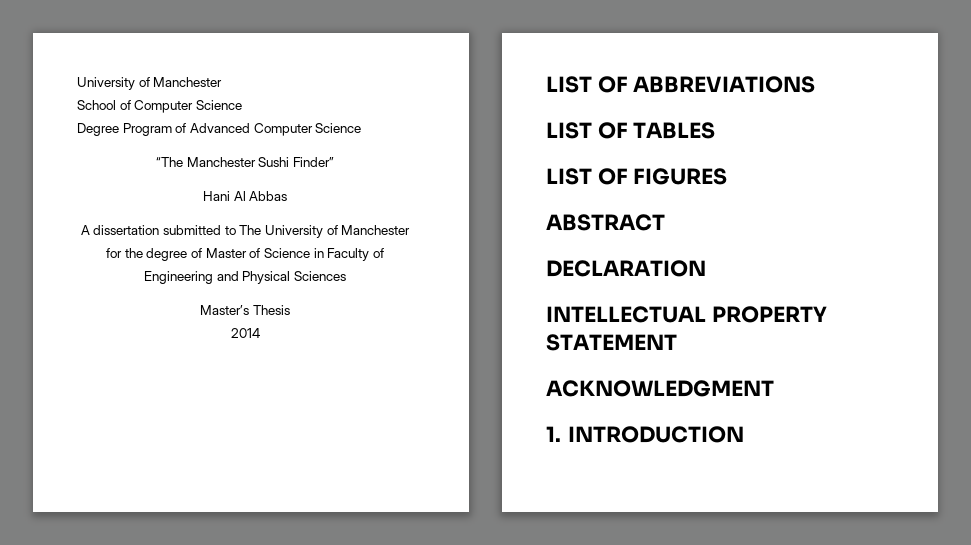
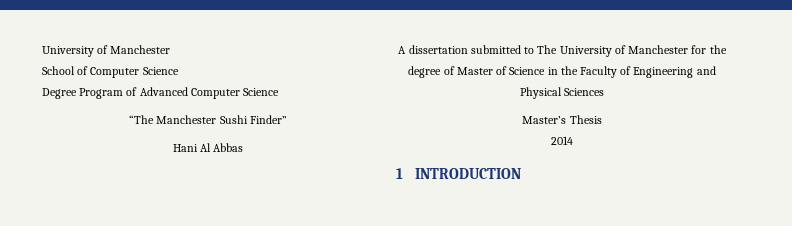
(324, 253) none -> [560,66,578,75] the
[546,76,816,93] [546,122,716,139] [546,168,728,185] [546,214,665,231] [546,260,706,277] [546,306,827,323] [546,334,677,351] [546,380,774,397] [546,426,561,442] LIST OF ABBREVIATIONS // LIST OF TABLES // LIST OF FIGURES // ABSTRACT // DECLARATION // INTELLECTUAL PROPERTY STATEMENT // ACKNOWLEDGMENT // 1. -> [396,168,403,179] 1

